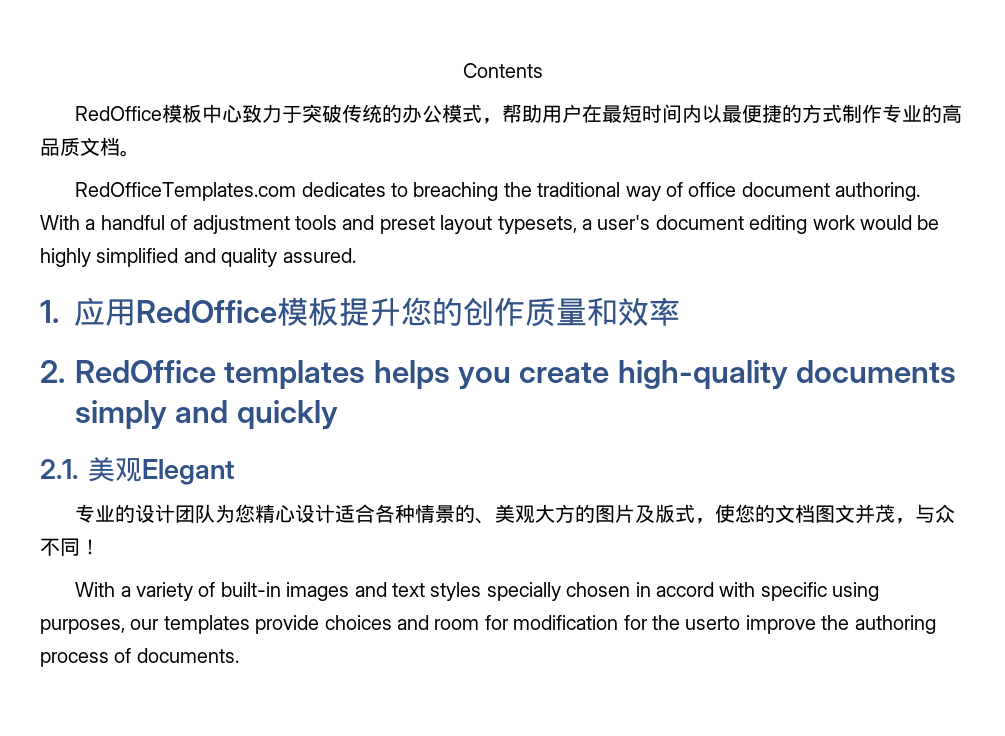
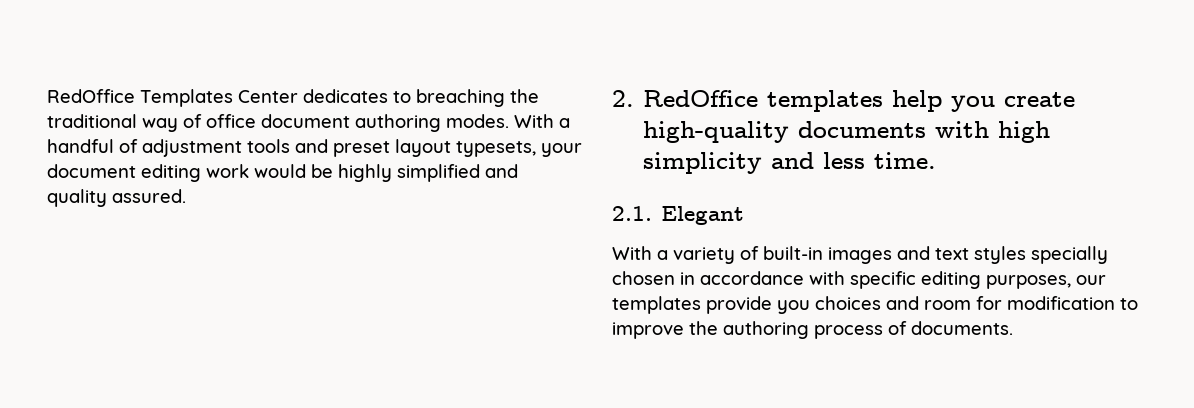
[462,63,543,78] [75,104,963,124] [40,137,140,157] [75,182,297,201] Contents // RedOffice模板中心致力于突破传统的办公模式，帮助用户在最短时间内以最便捷的方式制作专业的高品质文档。 // RedOfficeTemplates.com -> [47,89,298,107] RedOffice Templates Center
[835,182,921,201] authoring. -> [355,114,509,132] authoring modes.
[581,215,651,230] a user's -> [541,143,582,157] your
[40,297,681,327] // 1.应用RedOffice模板提升您的创作质量和效率 -> (186, 196) none
[373,360,450,390] helps -> [892,90,943,112] help
[75,400,338,430] simply and quickly -> [935,121,1051,143] [643,152,937,174] with high simplicity and less time.
[88,457,142,482] 美观 -> (652, 213) none
[75,504,956,524] [40,538,100,556] // 专业的设计团队为您精心设计适合各种情景的、美观大方的图片及版式，使您的文档图文并茂，与众不同！ -> (745, 215) none
[656,582,715,597] accord -> [700,271,804,285] accordance
[832,582,880,601] using -> [921,271,981,289] editing
(320, 624) none -> [777,300,810,314] you
[623,615,741,630] for the userto -> [1120,298,1138,310] to

